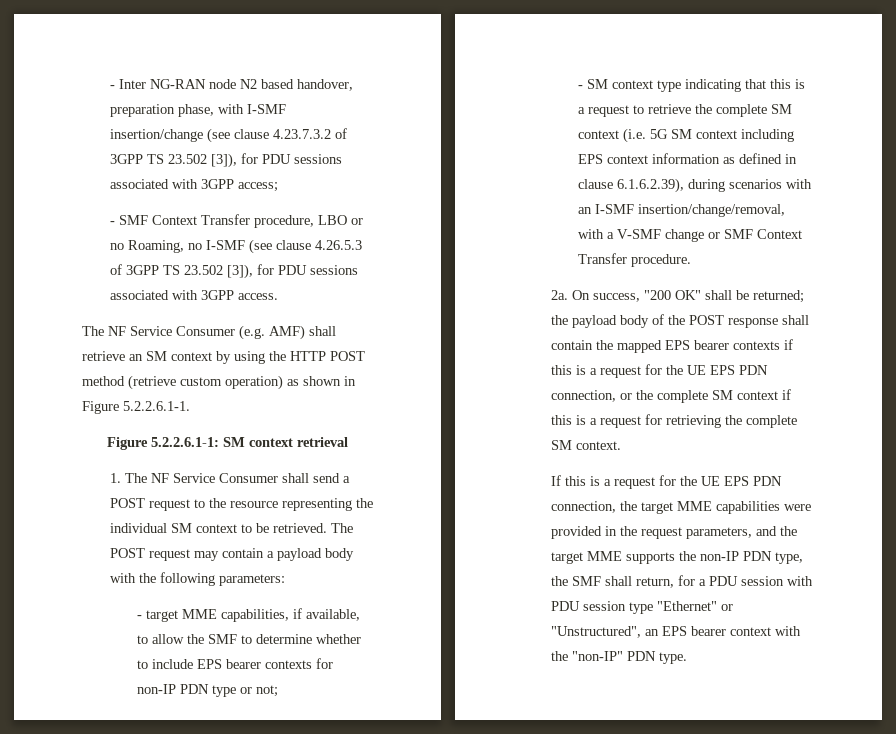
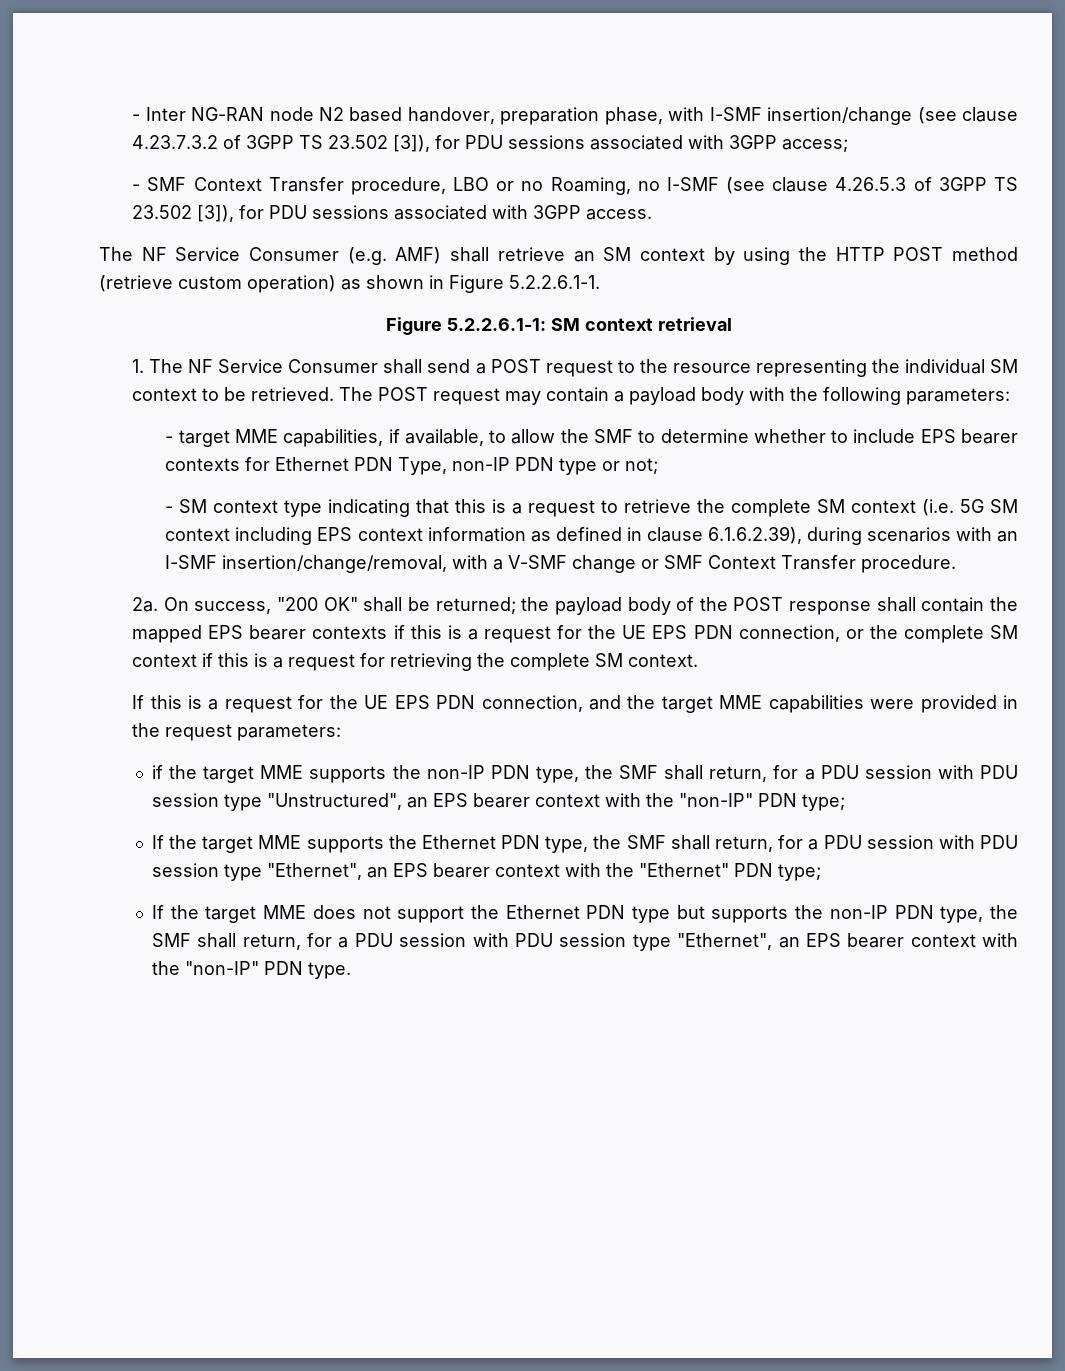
(334, 663) none -> [275,457,448,475] Ethernet PDN Type,
(616, 507) none -> [588,695,621,710] and
[685,526,777,539] parameters, and -> [237,724,342,741] [151,765,163,779] parameters: // if
[656,601,733,611] "Ethernet" or -> (262, 802) none
(656, 656) none -> [801,794,845,811] [151,835,1018,853] [151,863,821,881] [151,905,1019,923] [151,933,1019,951] [151,961,303,975] type; // If the target MME supports the Ethernet PDN type, the SMF shall return, for a PDU session with PDU session type "Ethernet", an EPS bearer context with the "Ethernet" PDN type; // If the target MME does not support the Ethernet PDN type but supports the non-IP PDN type, the SMF shall return, for a PDU session with PDU session type "Ethernet", an EPS bearer context with the "non-IP" PDN

